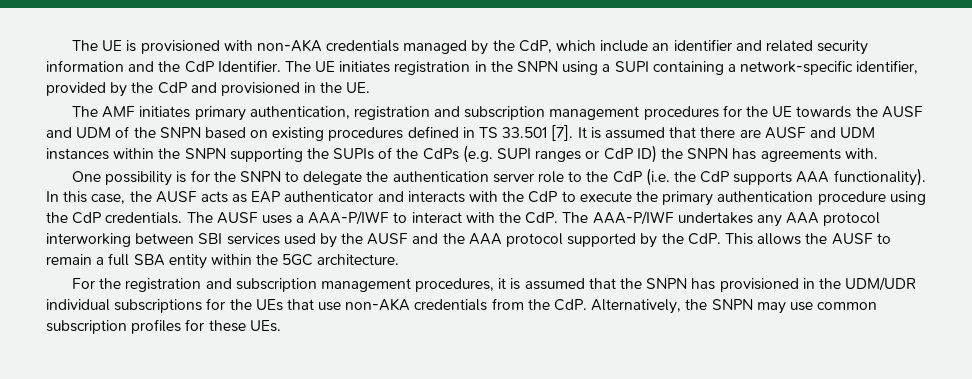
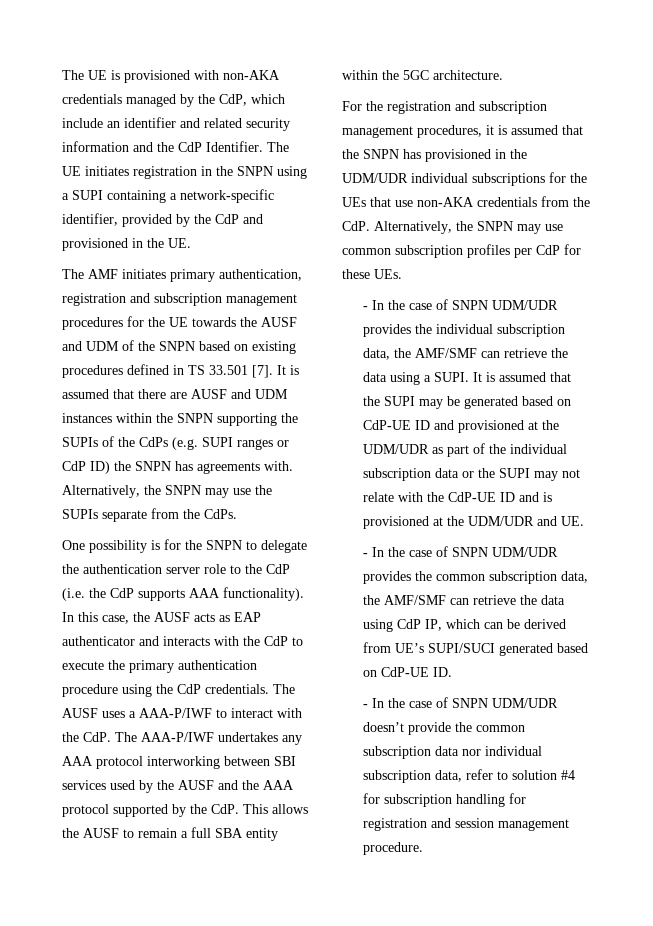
(878, 153) none -> [62,485,272,498] [62,508,237,522] Alternatively, the SNPN may use the SUPIs separate from the CdPs.
(182, 326) none -> [514,245,560,258] per CdP
(281, 326) none -> [362,299,558,310] [362,324,565,337] [362,348,568,360] [362,372,571,385] [362,396,571,409] [362,420,559,433] [362,443,567,457] [362,468,580,481] [362,492,552,502] [362,516,584,529] [362,546,558,557] [362,571,588,584] [362,595,565,605] [362,619,566,632] [362,642,588,656] [362,667,452,677] [362,697,558,708] [362,722,525,735] [362,746,542,759] [362,769,575,783] [362,793,526,807] [362,818,569,831] [362,842,423,855] // - In the case of SNPN UDM/UDR provides the individual subscription data, the AMF/SMF can retrieve the data using a SUPI. It is assumed that the SUPI may be generated based on CdP-UE ID and provisioned at the UDM/UDR as part of the individual subscription data or the SUPI may not relate with the CdP-UE ID and is provisioned at the UDM/UDR and UE. // - In the case of SNPN UDM/UDR provides the common subscription data, the AMF/SMF can retrieve the data using CdP IP, which can be derived from UE’s SUPI/SUCI generated based on CdP-UE ID. // - In the case of SNPN UDM/UDR doesn’t provide the common subscription data nor individual subscription data, refer to solution #4 for subscription handling for registration and session management procedure.

